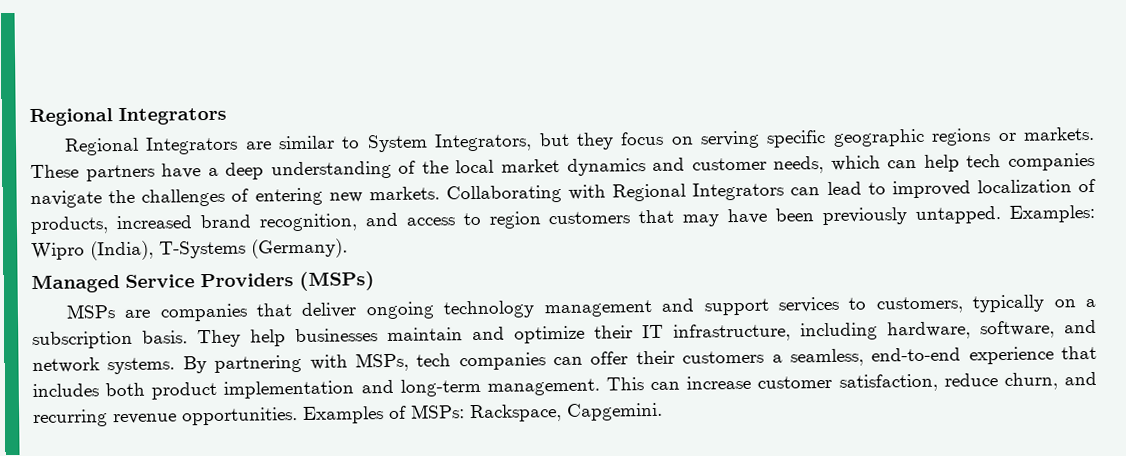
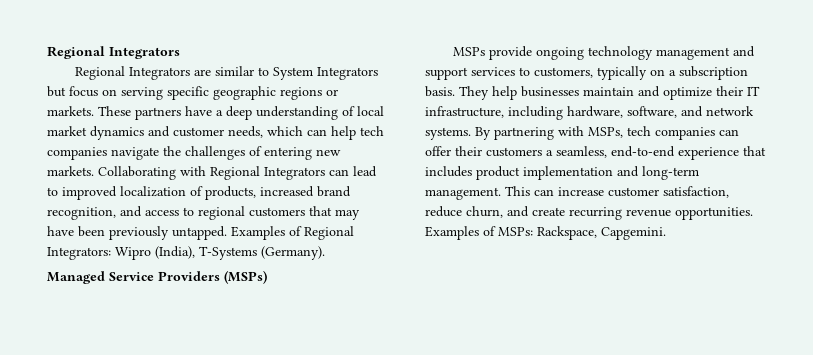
[434,132,614,152] Integrators, but they -> [316,67,378,80] [47,86,66,97] Integrators but
[421,160,449,174] the -> (355, 111) none
[488,211,542,229] region -> [198,206,245,220] regional
[1008,204,1095,223] Examples: -> [231,226,354,240] [47,247,111,260] Examples of Regional Integrators:
[124,302,358,322] are companies that deliver -> [488,46,532,60] provide
[105,382,146,397] both -> (472, 171) none
(1097, 378) none -> [532,207,565,216] create

